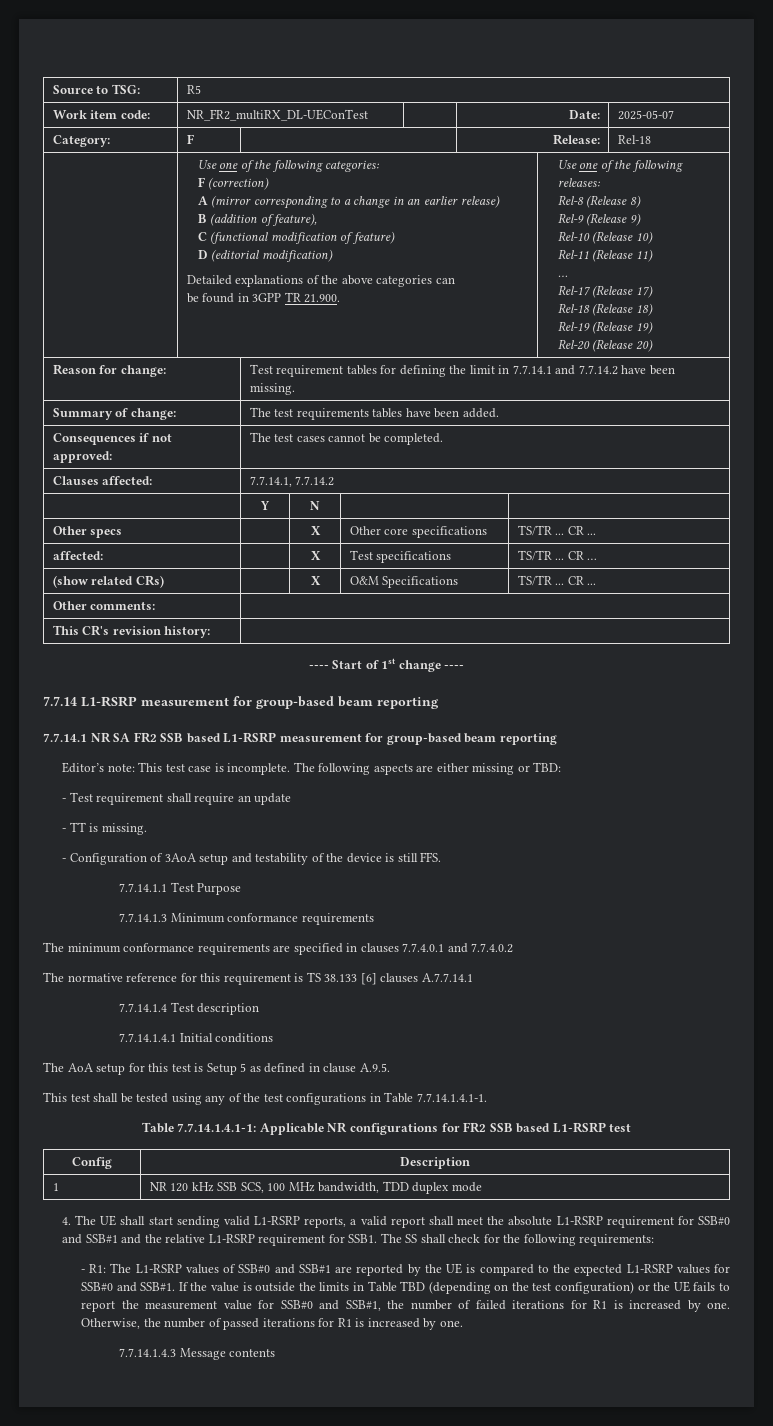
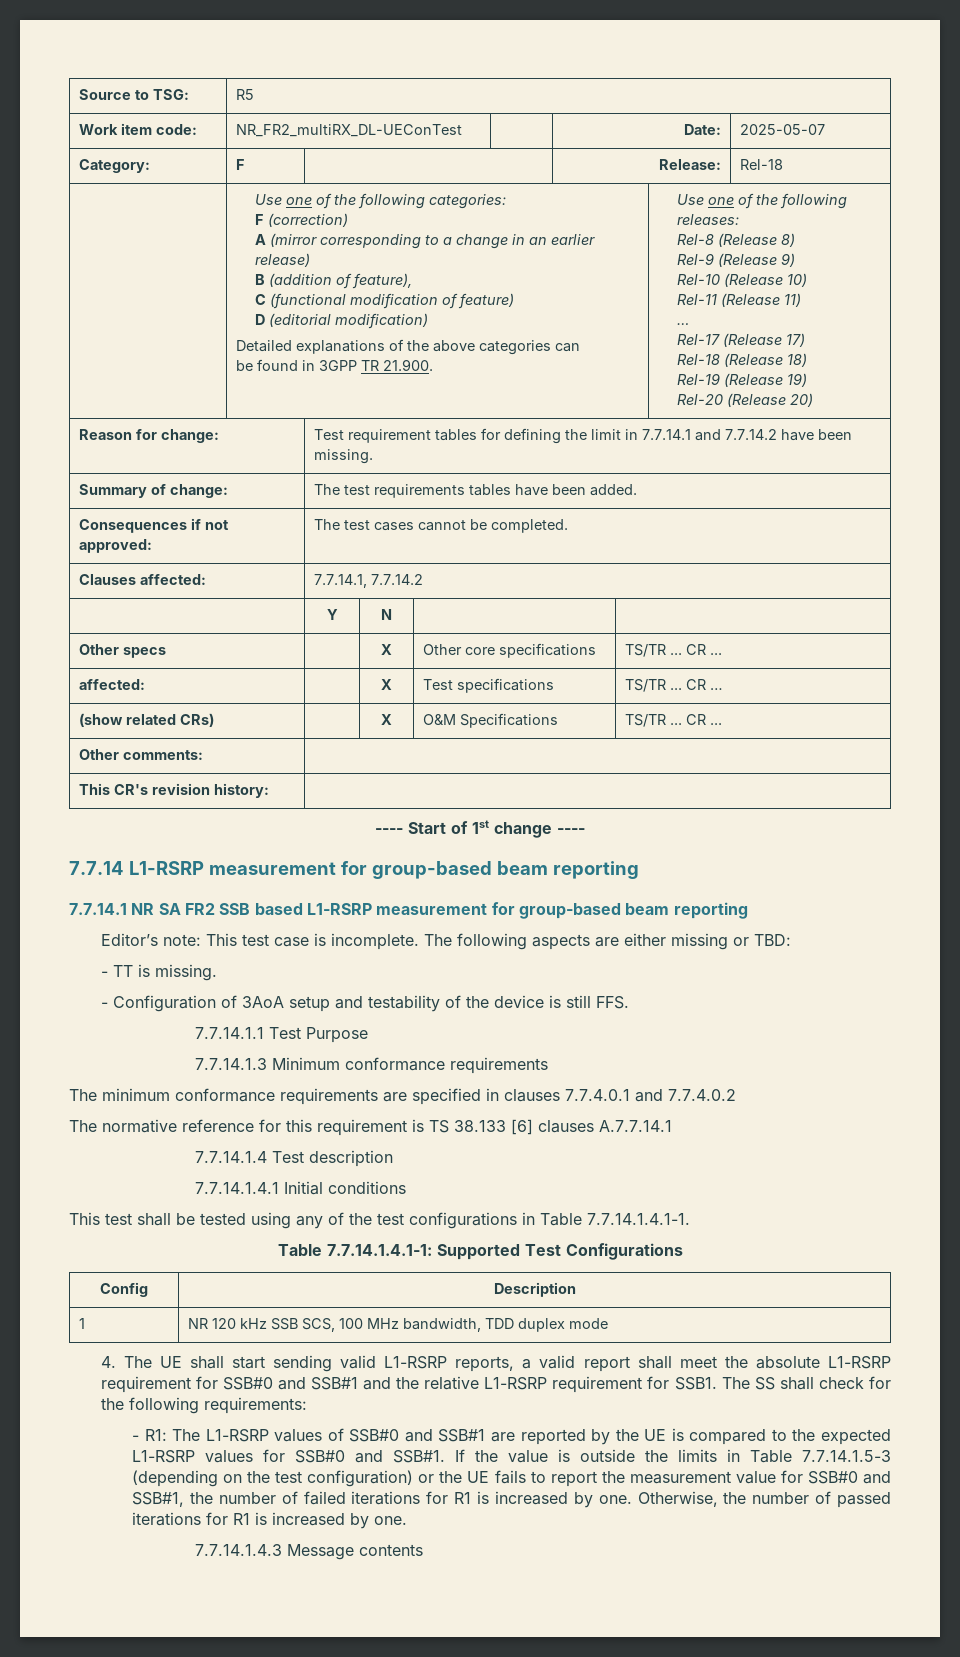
[62,792,292,805] // - Test requirement shall require an update -> (791, 940) none
[43,1062,390,1075] // The AoA setup for this test is Setup 5 as defined in clause A.9.5. -> (407, 1187) none
[259,1122,632,1135] Applicable NR configurations for FR2 SSB based L1-RSRP test -> [436,1243,683,1260] Supported Test Configurations
[400,1281,426,1291] TBD -> [802,1450,892,1462] 7.7.14.1.5-3

